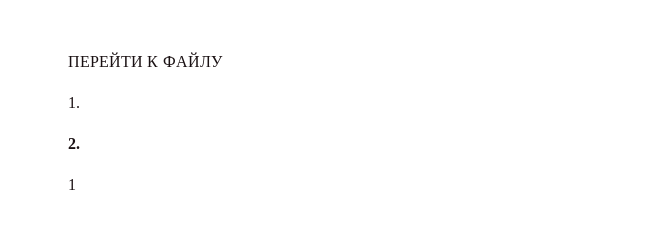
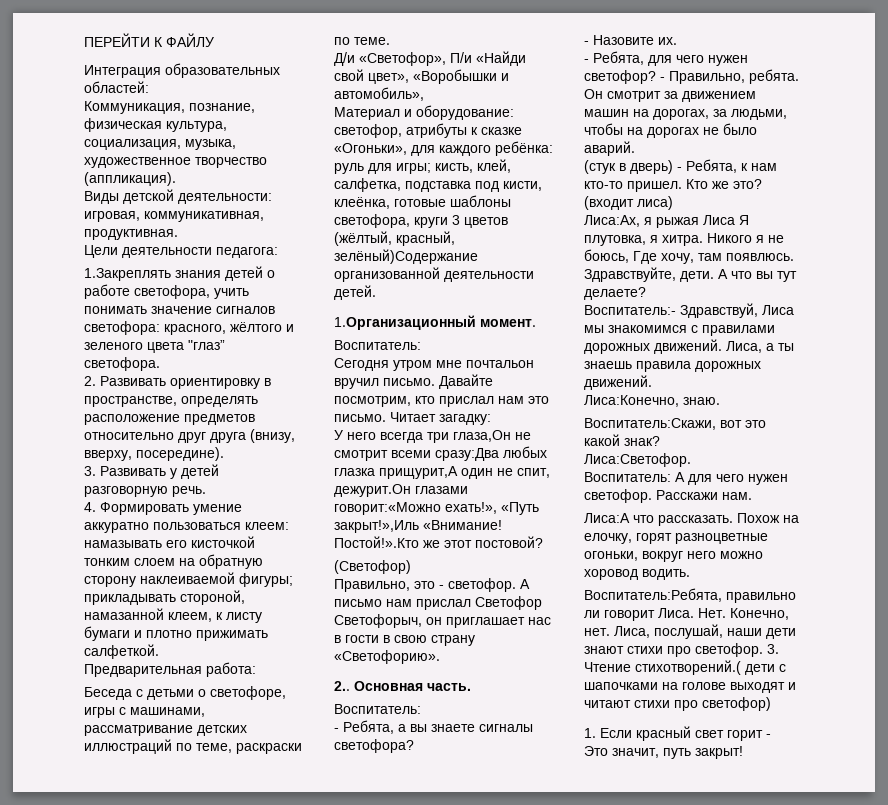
[68,97,80,108] [68,138,80,149] [68,179,76,190] 1. // 2. // 1 -> [84,63,280,78] [84,81,149,93] [84,101,255,114] [84,118,227,132] [84,139,236,150] [84,157,267,168] [84,172,176,186] [84,189,272,204] [84,211,264,222] [84,229,178,240] [84,245,278,258] [84,266,275,281] [84,284,249,299] [84,306,275,314] [84,321,294,335] [84,340,225,353] [84,357,160,371] [84,376,271,389] [84,396,258,407] [84,414,255,425] [84,429,295,443] [84,447,224,461] [84,464,219,479] [84,486,206,497] [84,502,242,515] [84,522,289,533] [84,536,255,548] [84,554,263,569] [84,572,293,587] [84,590,245,605] [84,608,262,623] [84,626,268,641] [84,644,159,659] [84,662,256,677] [84,686,286,700] [84,707,205,718] [84,725,247,736] [84,739,302,754] [334,37,390,45] [334,51,526,66] [334,69,509,84] [334,87,424,101] [334,105,514,120] [334,123,522,138] [334,141,553,156] [334,159,511,174] [334,178,542,192] [334,195,511,209] [334,214,508,228] [334,231,455,246] [334,249,478,264] [334,267,534,282] [334,285,376,300] [334,315,536,330] [334,340,421,350] [334,358,534,371] [334,374,493,389] [334,396,549,407] [334,412,491,425] [334,430,531,443] [334,446,547,461] [334,466,550,479] [334,484,468,497] [334,502,539,515] [334,520,502,533] [334,536,543,548] [334,560,411,574] [334,578,530,592] [334,596,542,610] [334,614,551,628] [334,635,475,646] [334,650,440,664] [334,681,471,691] [334,704,421,714] [334,720,533,734] [334,739,414,753] [584,35,677,45] [584,51,748,66] [584,69,799,84] [584,89,756,102] [584,109,787,120] [584,123,757,138] [584,141,635,156] [584,159,777,174] [584,179,762,192] [584,196,673,210] [584,215,749,228] [584,233,784,246] [584,249,794,264] [584,267,797,282] [584,287,646,300] [584,303,794,318] [584,325,775,336] [584,339,794,354] [584,361,761,372] [584,375,652,390] [584,395,720,407] [584,418,766,430] [584,434,660,446] [584,453,691,467] [584,472,788,485] [584,489,752,503] [584,513,799,526] [584,533,768,544] [584,551,763,562] [584,569,690,580] [584,588,796,603] [584,608,789,621] [584,624,796,639] [584,643,779,657] [584,660,786,675] [584,682,796,693] [584,697,771,711] [584,726,771,741] [584,746,743,759] Интеграция образовательных областей: // Коммуникация, познание, физическая культура, социализация, музыка, художественное творчество (аппликация). // Виды детской деятельности: игровая, коммуникативная, продуктивная. // Цели деятельности педагога: // 1.Закреплять знания детей о работе светофора, учить понимать значение сигналов светофора: красного, жёлтого и зеленого цвета "глаз” светофора. // 2. Развивать ориентировку в пространстве, определять расположение предметов относительно друг друга (внизу, вверху, посередине). // 3. Развивать у детей разговорную речь. // 4. Формировать умение аккуратно пользоваться клеем: намазывать его кисточкой тонким слоем на обратную сторону наклеиваемой фигуры; прикладывать стороной, намазанной клеем, к листу бумаги и плотно прижимать салфеткой. // Предварительная работа: // Беседа с детьми о светофоре, игры с машинами, рассматривание детских иллюстраций по теме, раскраски по теме. // Д/и «Светофор», П/и «Найди свой цвет», «Воробышки и автомобиль», // Материал и оборудование: светофор, атрибуты к сказке «Огоньки», для каждого ребёнка: руль для игры; кисть, клей, салфетка, подставка под кисти, клеёнка, готовые шаблоны светофора, круги 3 цветов (жёлтый, красный, зелёный)Содержание организованной деятельности детей. // 1.Организационный момент. // Воспитатель: // Сегодня утром мне почтальон вручил письмо. Давайте посмотрим, кто прислал нам это письмо. Читает загадку: // У него всегда три глаза,Он не смотрит всеми сразу:Два любых глазка прищурит,А один не спит, дежурит.Он глазами говорит:«Можно ехать!», «Путь закрыт!»,Иль «Внимание! Постой!».Кто же этот постовой? // (Светофор) // Правильно, это - светофор. А письмо нам прислал Светофор Светофорыч, он приглашает нас в гости в свою страну «Светофорию». // 2.. Основная часть. // Воспитатель: // - Ребята, а вы знаете сигналы светофора? // - Назовите их. // - Ребята, для чего нужен светофор? - Правильно, ребята. Он смотрит за движением машин на дорогах, за людьми, чтобы на дорогах не было аварий. // (стук в дверь) - Ребята, к нам кто-то пришел. Кто же это? (входит лиса) // Лиса:Ах, я рыжая Лиса Я плутовка, я хитра. Никого я не боюсь, Где хочу, там появлюсь. Здравствуйте, дети. А что вы тут делаете? // Воспитатель:- Здравствуй, Лиса мы знакомимся с правилами дорожных движений. Лиса, а ты знаешь правила дорожных движений. // Лиса:Конечно, знаю. // Воспитатель:Скажи, вот это какой знак? // Лиса:Светофор. // Воспитатель: А для чего нужен светофор. Расскажи нам. // Лиса:А что рассказать. Похож на елочку, горят разноцветные огоньки, вокруг него можно хоровод водить. // Воспитатель:Ребята, правильно ли говорит Лиса. Нет. Конечно, нет. Лиса, послушай, наши дети знают стихи про светофор. 3. Чтение стихотворений.( дети с шапочками на голове выходят и читают стихи про светофор) // 1. Если красный свет горит - // Это значит, путь закрыт!

